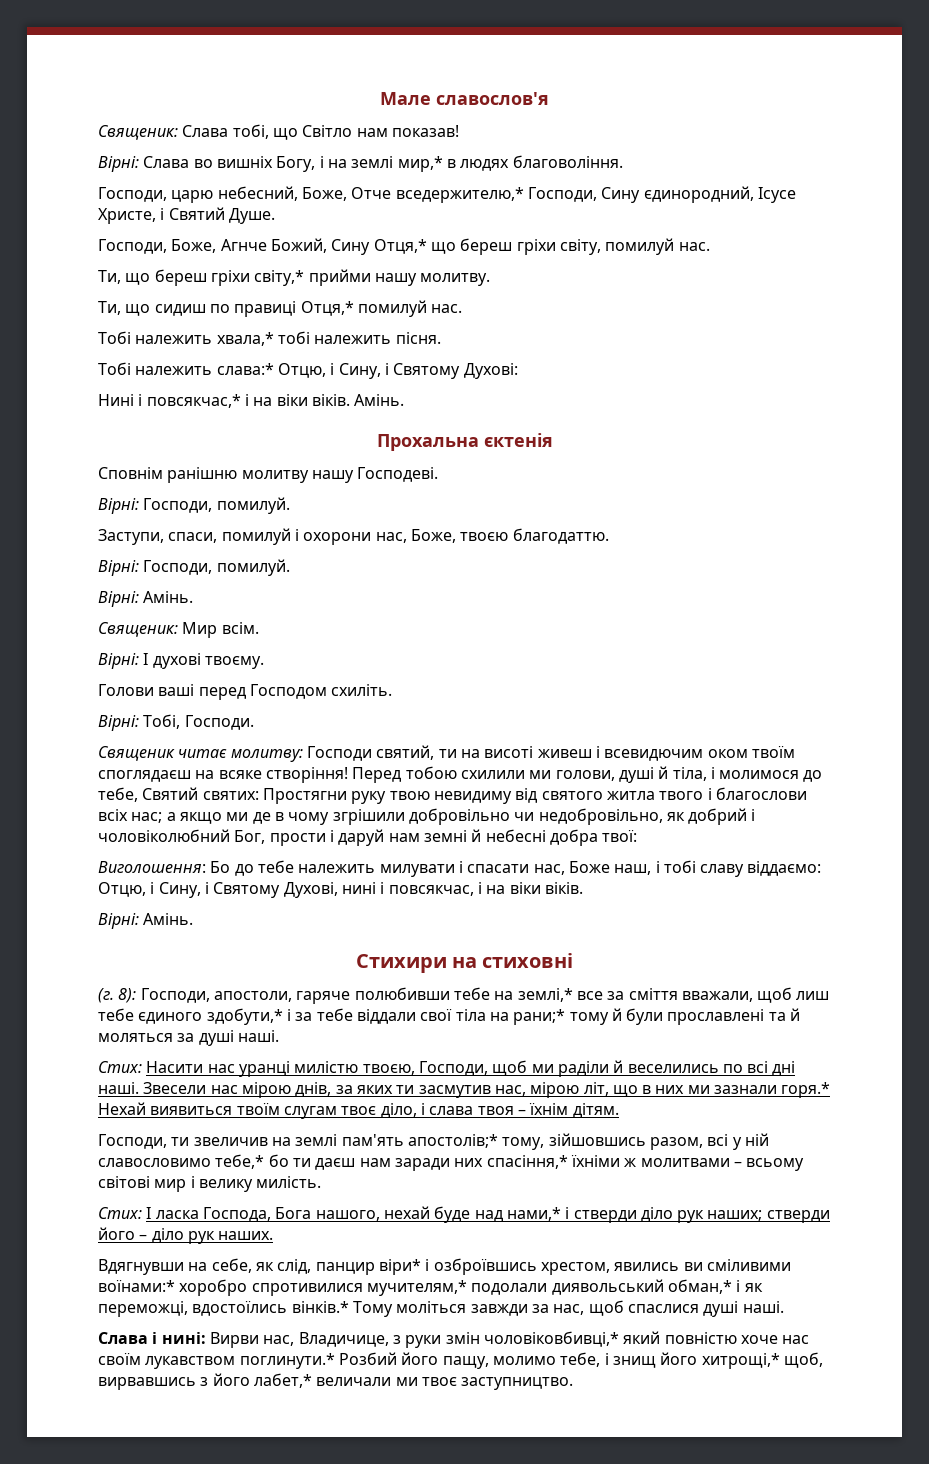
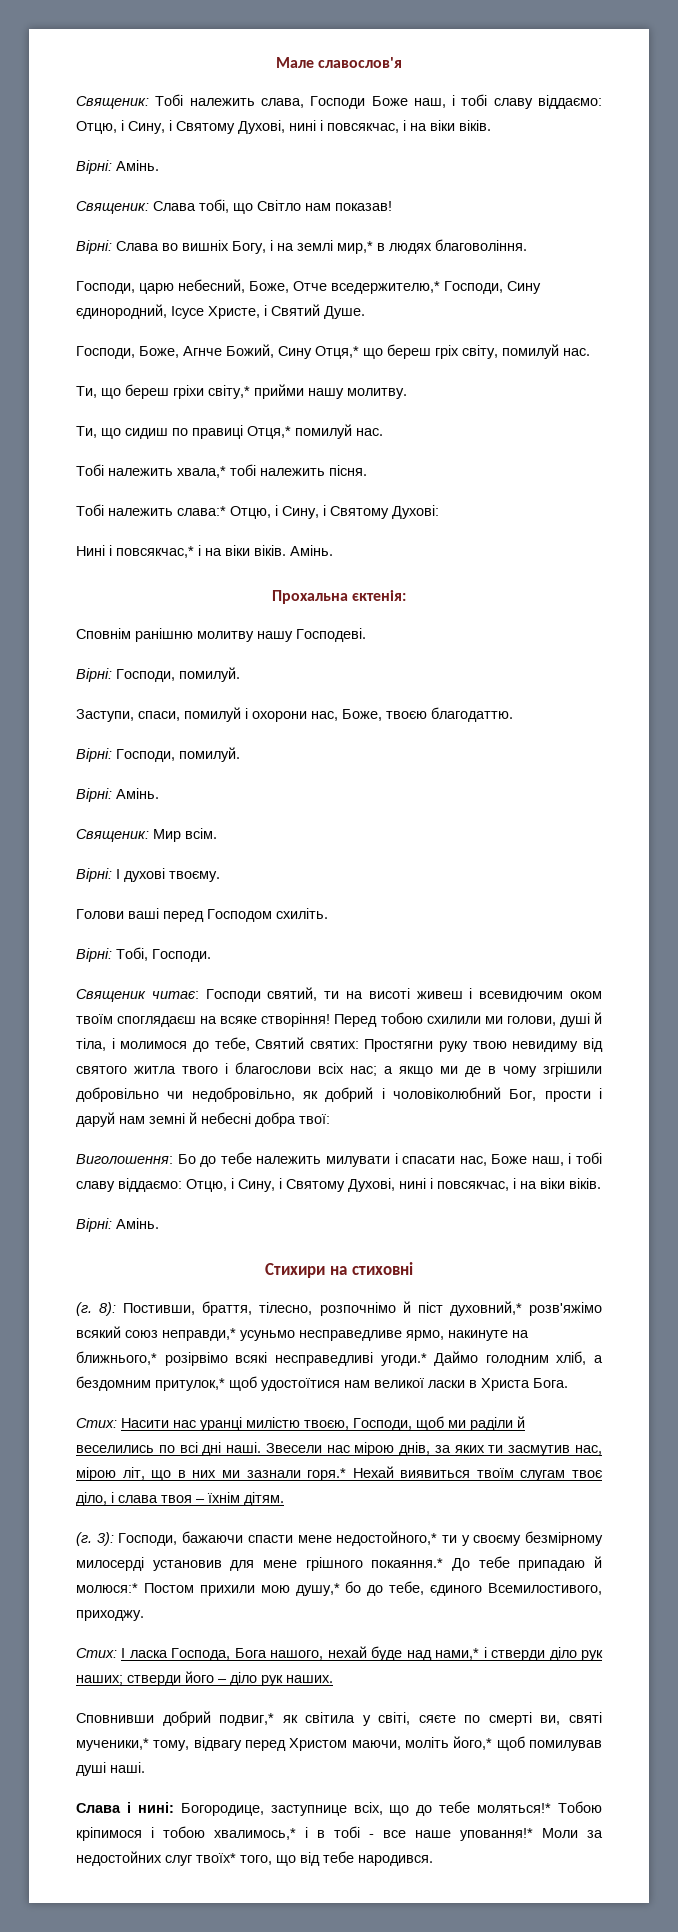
(549, 98) none -> [76,94,603,109] [76,120,491,134] [76,160,159,174] // Священик: Тобі належить слава, Господи Боже наш, і тобі славу віддаємо: Отцю, і Сину, і Святому Духові, нині і повсякчас, і на віки віків. // Вірні: Амінь.
[516,239,556,255] гріхи -> [435,345,459,359] гріх
[483,433,553,447] єктенія -> [352,590,407,601] єктенія:
[178,749,303,762] читає молитву: -> [151,991,199,999] читає:
[140,987,830,1004] [98,1008,801,1025] [98,1030,279,1046] Господи, апостоли, гаряче полюбивши тебе на землі,* все за сміття вважали, щоб лиш тебе єдиного здобути,* і за тебе віддали свої тіла на рани;* тому й були прославлені та й моляться за душі наші. -> [123,1301,602,1316] [76,1326,529,1341] [76,1351,603,1366] [76,1376,568,1391] Постивши, браття, тілесно, розпочнімо й піст духовний,* розв'яжімо всякий союз неправди,* усуньмо несправедливе ярмо, накинуте на ближнього,* розірвімо всякі несправедливі угоди.* Даймо голодним хліб, а бездомним притулок,* щоб удостоїтися нам великої ласки в Христа Бога.
[98,1133,769,1150] [98,1154,805,1171] [98,1176,322,1192] Господи, ти звеличив на землі пам'ять апостолів;* тому, зійшовшись разом, всі у ній славословимо тебе,* бо ти даєш нам заради них спасіння,* їхніми ж молитвами – всьому світові мир і велику милість. -> [76,1531,603,1546] [76,1556,602,1571] [76,1581,603,1596] [76,1610,144,1621] (г. 3): Господи, бажаючи спасти мене недостойного,* ти у своєму безмірному милосерді установив для мене грішного покаяння.* До тебе припадаю й молюся:* Постом прихили мою душу,* бо до тебе, єдиного Всемилостивого, приходжу.
[98,1258,791,1275] [98,1279,763,1296] [98,1300,699,1317] Вдягнувши на себе, як слід, панцир віри* і озброївшись хрестом, явились ви сміливими воїнами:* хоробро спротивилися мучителям,* подолали диявольський обман,* і як переможці, вдостоїлись вінків.* Тому моліться завжди за нас, щоб спаслися -> [76,1711,603,1726] [76,1736,602,1751] Сповнивши добрий подвиг,* як світила у світі, сяєте по смерті ви, святі мученики,* тому, відвагу перед Христом маючи, моліть його,* щоб помилував
[209,1331,810,1348] [98,1352,823,1369] [98,1373,574,1390] Вирви нас, Владичице, з руки змін чоловіковбивці,* який повністю хоче нас своїм лукавством поглинути.* Розбий його пащу, молимо тебе, і знищ його хитрощі,* щоб, вирвавшись з його лабет,* величали ми твоє заступництво. -> [180,1801,602,1816] [76,1826,603,1841] [76,1851,433,1866] Богородице, заступнице всіх, що до тебе моляться!* Тобою кріпимося і тобою хвалимось,* і в тобі - все наше уповання!* Моли за недостойних слуг твоїх* того, що від тебе народився.

